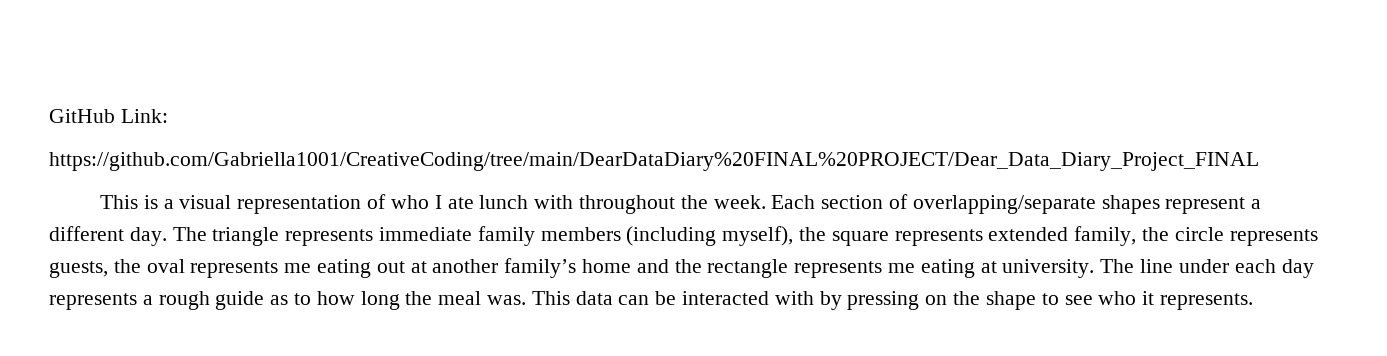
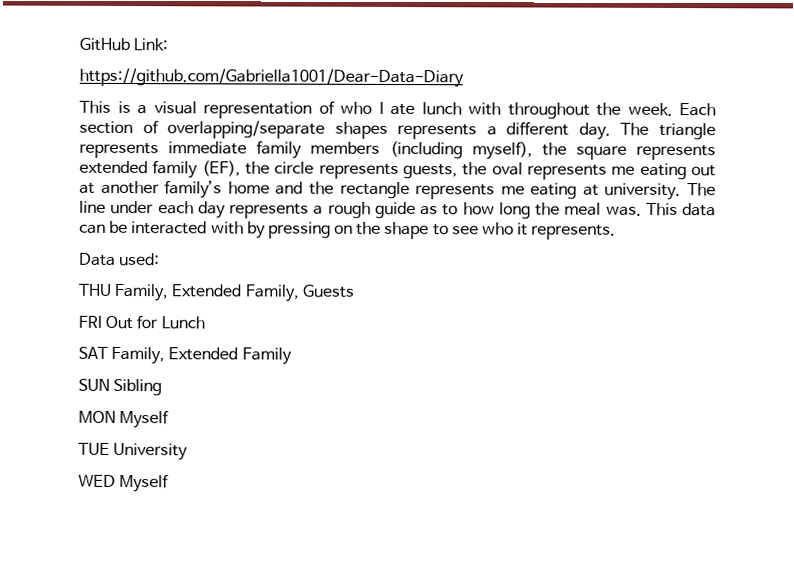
[49,152,1259,171] https://github.com/Gabriella1001/CreativeCoding/tree/main/DearDataDiary%20FINAL%20PROJECT/Dear_Data_Diary_Project_FINAL -> [79,67,464,88] https://github.com/Gabriella1001/Dear-Data-Diary
[1165,197,1246,214] represent -> [397,124,478,140] represents
[1074,226,1137,246] family, -> [152,160,241,179] family (EF),
(1253, 301) none -> [79,252,161,267] [78,283,354,302] [78,315,205,330] [78,346,292,365] [78,378,163,397] [78,409,170,429] [78,442,189,461] [78,473,170,493] // Data used: // THU Family, Extended Family, Guests // FRI Out for Lunch // SAT Family, Extended Family // SUN Sibling // MON Myself // TUE University // WED Myself

